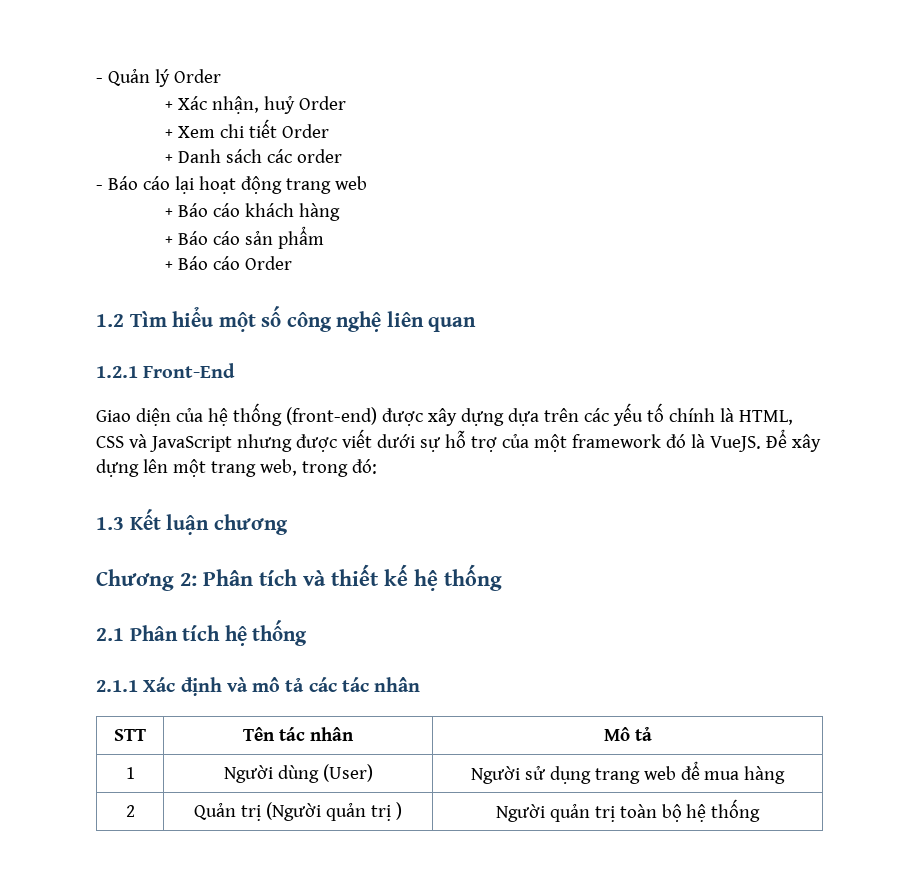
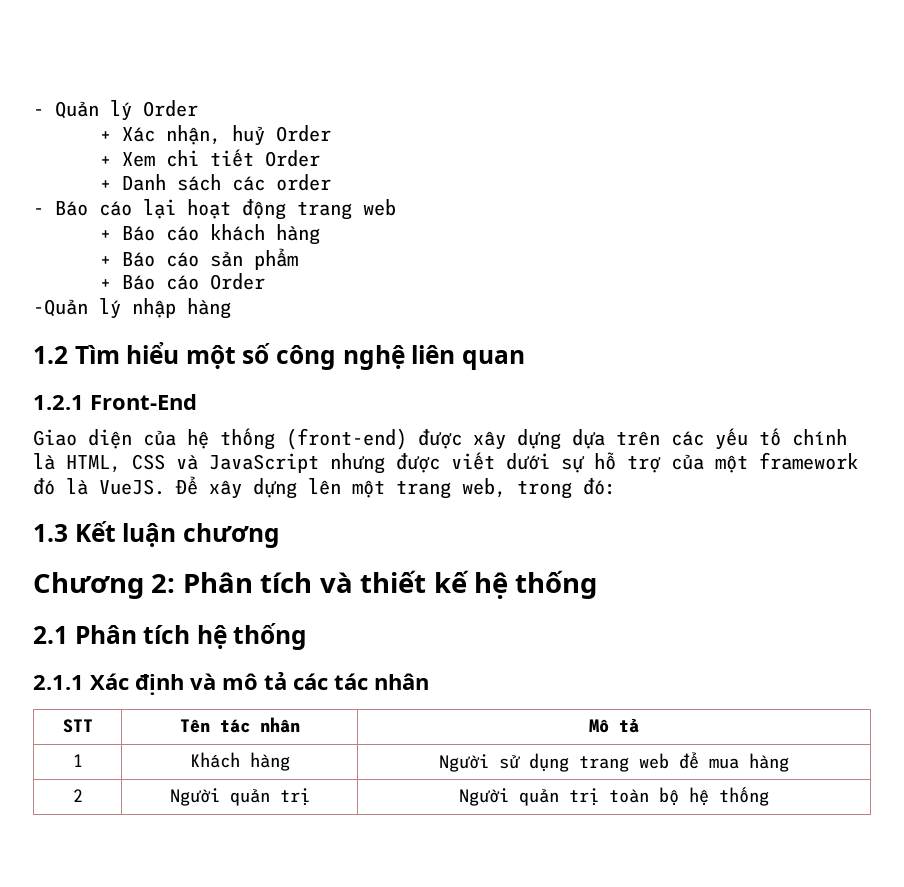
(293, 263) none -> [33,298,231,319] // -Quản lý nhập hàng
[223,764,373,783] Người dùng (User) -> [189,752,290,771] Khách hàng
[194,802,402,821] Quản trị (Người quản trị ) -> [169,788,310,806] Người quản trị

